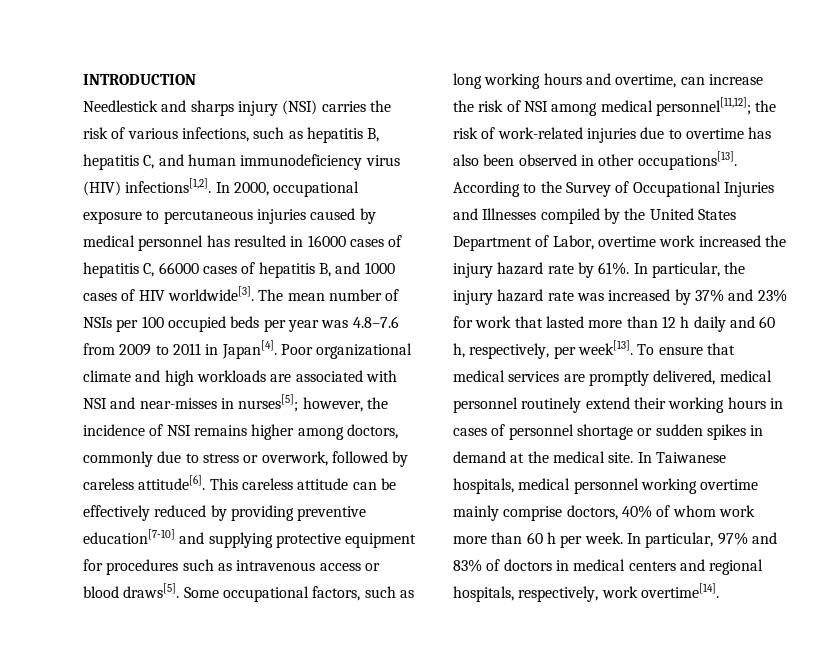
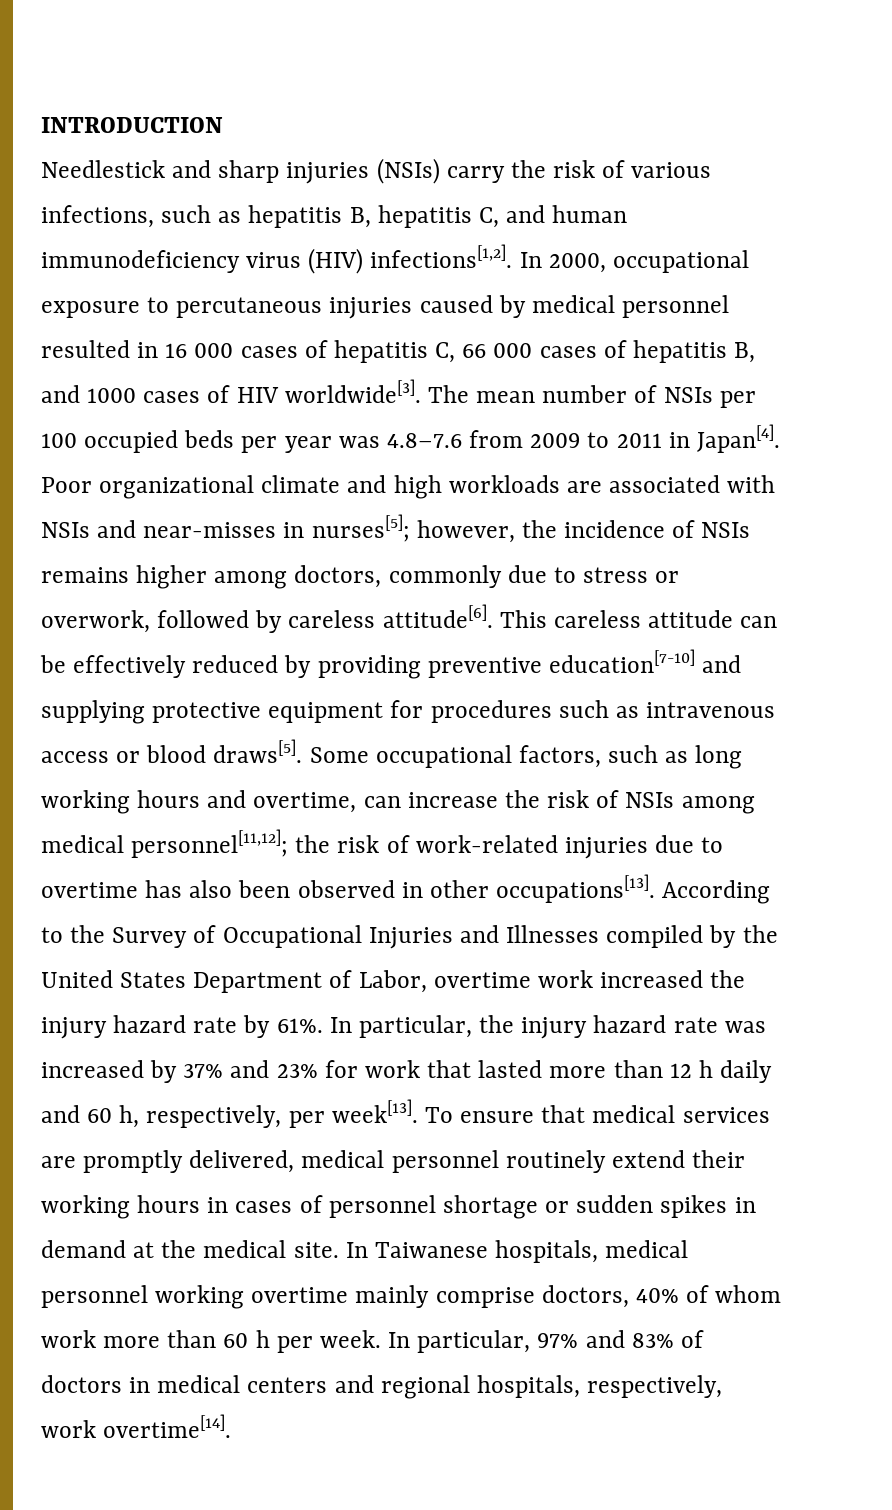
[190,100,366,116] sharps injury (NSI) carries -> [218,158,505,184] sharp injuries (NSIs) carry
[206,235,230,247] has -> (730, 306) none
[307,235,346,247] 16000 -> [165,343,234,358] 16 000
[158,262,199,274] 66000 -> [462,343,533,358] 66 000
[83,398,107,409] NSI -> [41,522,90,538] NSIs
[166,425,191,436] NSI -> [701,522,751,538] NSIs
[523,101,548,112] NSI -> [625,792,675,808] NSIs

